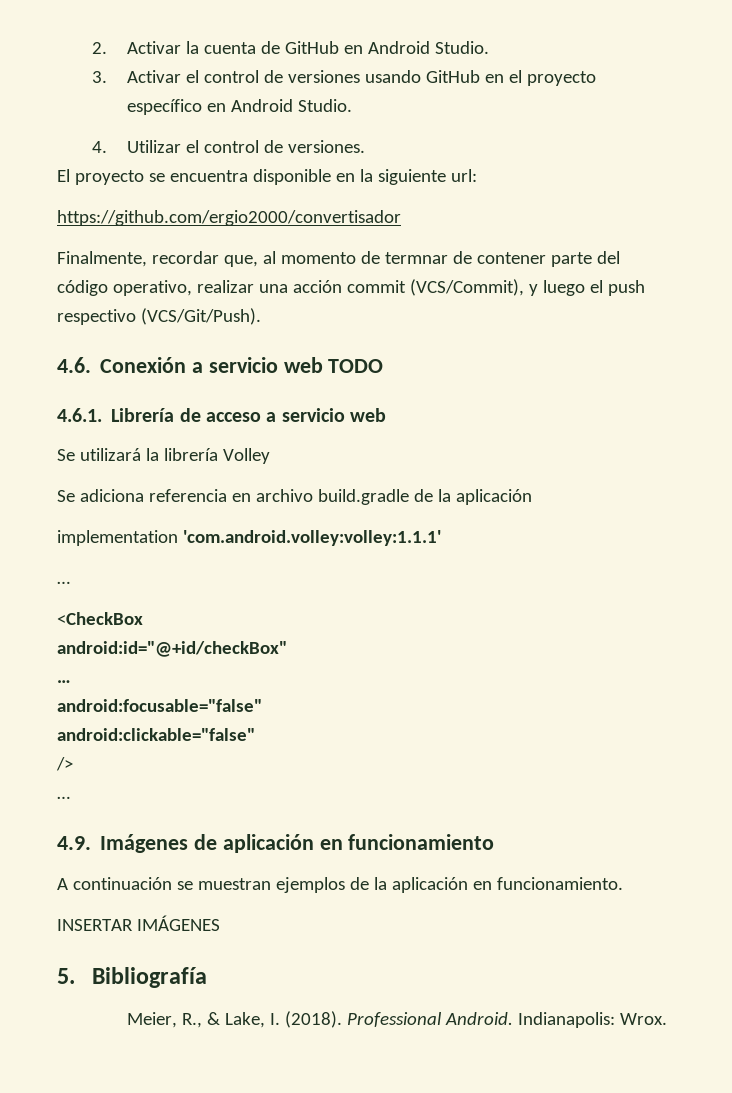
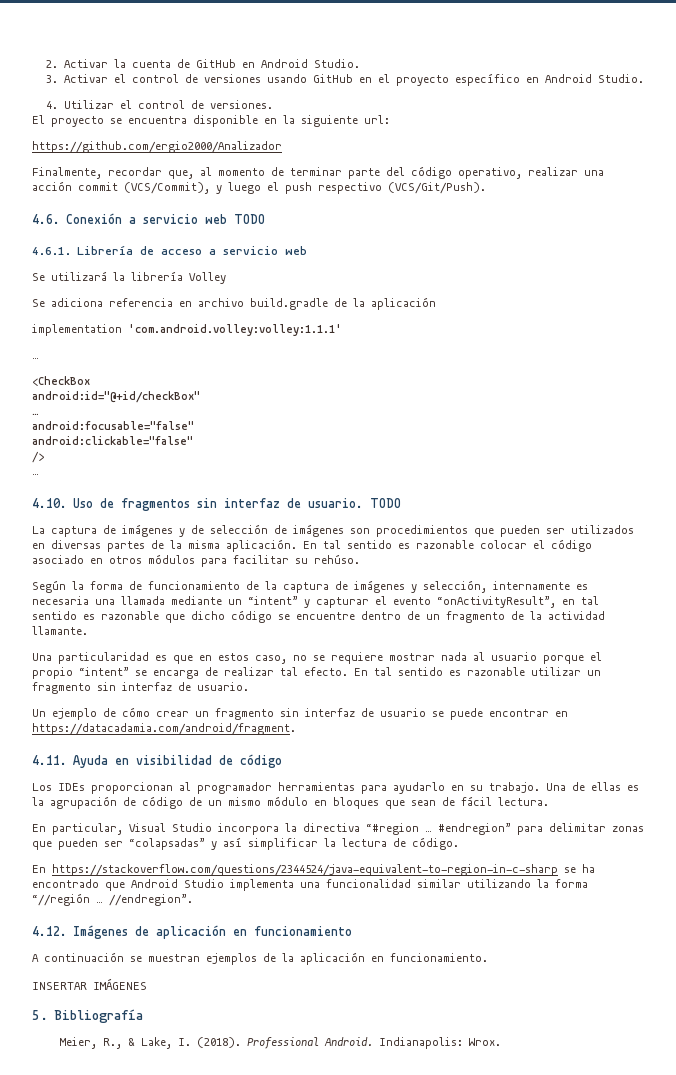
[57,210,401,226] https://github.com/ergio2000/convertisador -> [32,141,282,153] https://github.com/ergio2000/Analizador
[384,251,546,264] termnar de contener -> [290,167,342,176] terminar
[57,836,91,850] 4.9. -> [32,498,401,511] [32,524,634,537] [32,539,592,552] [32,554,360,567] [32,580,588,593] [32,596,599,608] [32,610,605,623] [32,626,88,635] [32,652,602,664] [32,667,601,679] [32,682,249,694] [32,707,568,720] [32,723,296,735] [32,754,282,768] [32,782,639,794] [32,796,549,809] [32,823,644,835] [32,837,459,850] [32,864,595,876] [32,879,588,891] [32,893,193,906] [32,926,67,936] 4.10. Uso de fragmentos sin interfaz de usuario. TODO // La captura de imágenes y de selección de imágenes son procedimientos que pueden ser utilizados en diversas partes de la misma aplicación. En tal sentido es razonable colocar el código asociado en otros módulos para facilitar su rehúso. // Según la forma de funcionamiento de la captura de imágenes y selección, internamente es necesaria una llamada mediante un “intent” y capturar el evento “onActivityResult”, en tal sentido es razonable que dicho código se encuentre dentro de un fragmento de la actividad llamante. // Una particularidad es que en estos caso, no se requiere mostrar nada al usuario porque el propio “intent” se encarga de realizar tal efecto. En tal sentido es razonable utilizar un fragmento sin interfaz de usuario. // Un ejemplo de cómo crear un fragmento sin interfaz de usuario se puede encontrar en https://datacadamia.com/android/fragment. // 4.11. Ayuda en visibilidad de código // Los IDEs proporcionan al programador herramientas para ayudarlo en su trabajo. Una de ellas es la agrupación de código de un mismo módulo en bloques que sean de fácil lectura. // En particular, Visual Studio incorpora la directiva “#region … #endregion” para delimitar zonas que pueden ser “colapsadas” y así simplificar la lectura de código. // En https://stackoverflow.com/questions/2344524/java-equivalent-to-region-in-c-sharp se ha encontrado que Android Studio implementa una funcionalidad similar utilizando la forma “//región … //endregion”. // 4.12.

